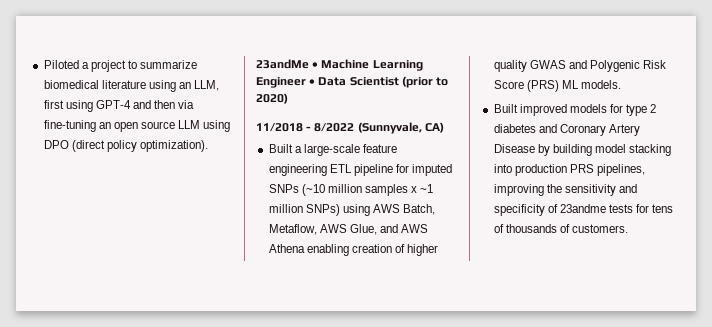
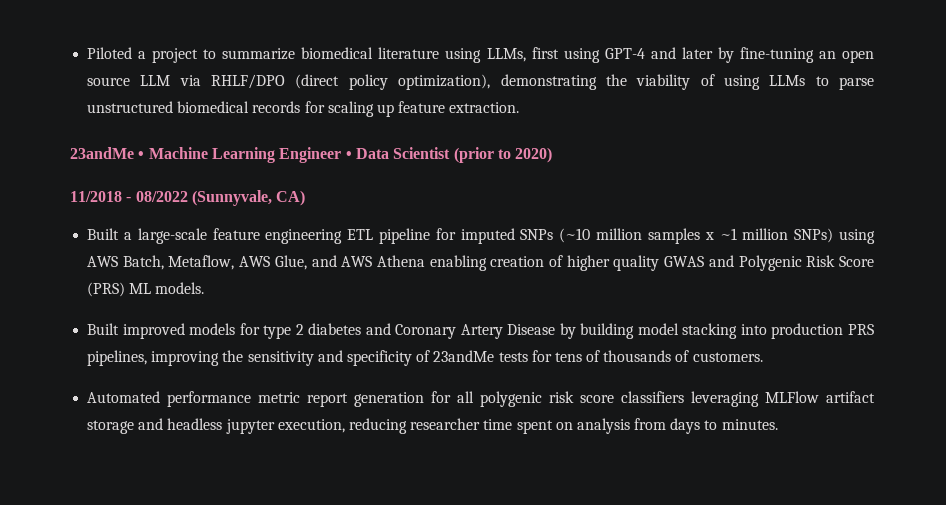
[178,80,220,91] an LLM, -> [486,48,526,62] LLMs,
[154,100,195,109] then via -> [681,47,734,63] later by
[203,120,231,132] [43,140,208,152] using DPO (direct policy optimization). -> [179,74,874,90] [87,101,520,117] via RHLF/DPO (direct policy optimization), demonstrating the viability of using LLMs to parse unstructured biomedical records for scaling up feature extraction.
[314,123,355,132] 8/2022 -> [135,191,188,202] 08/2022
[559,204,606,213] 23andme -> [433,350,495,362] 23andMe
(628, 228) none -> [87,391,876,407] [87,418,778,434] // Automated performance metric report generation for all polygenic risk score classifiers leveraging MLFlow artifact storage and headless jupyter execution, reducing researcher time spent on analysis from days to minutes.

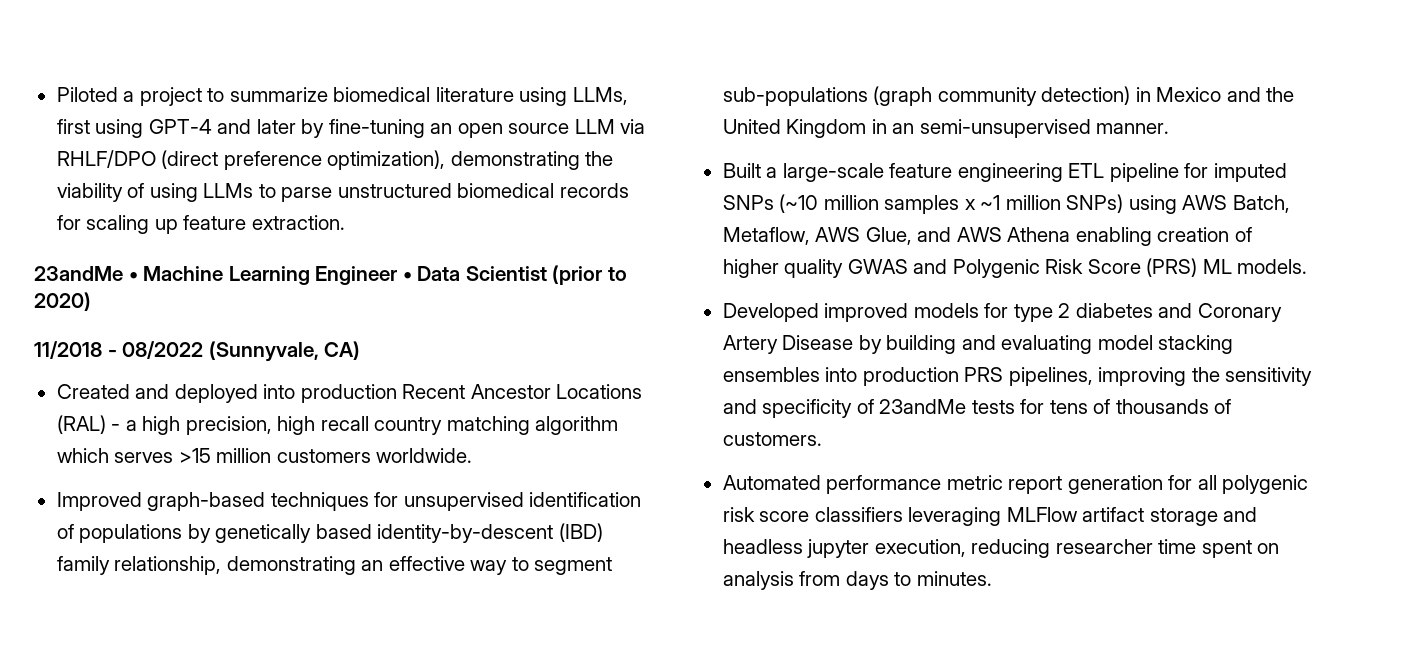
[348,74,388,90] policy -> [223,151,322,170] preference
(306, 198) none -> [56,384,643,403] [56,415,619,435] [56,448,473,463] [56,492,642,511] [56,523,603,543] [56,556,613,575] [722,86,1295,106] [722,119,1170,138] // Created and deployed into production Recent Ancestor Locations (RAL) - a high precision, high recall country matching algorithm which serves >15 million customers worldwide. // Improved graph-based techniques for unsupervised identification of populations by genetically based identity-by-descent (IBD) family relationship, demonstrating an effective way to segment sub-populations (graph community detection) in Mexico and the United Kingdom in an semi-unsupervised manner.
[87,323,120,335] Built -> [722,303,819,322] Developed
(635, 331) none -> [961,335,1093,354] and evaluating
(738, 331) none -> [722,367,820,382] ensembles

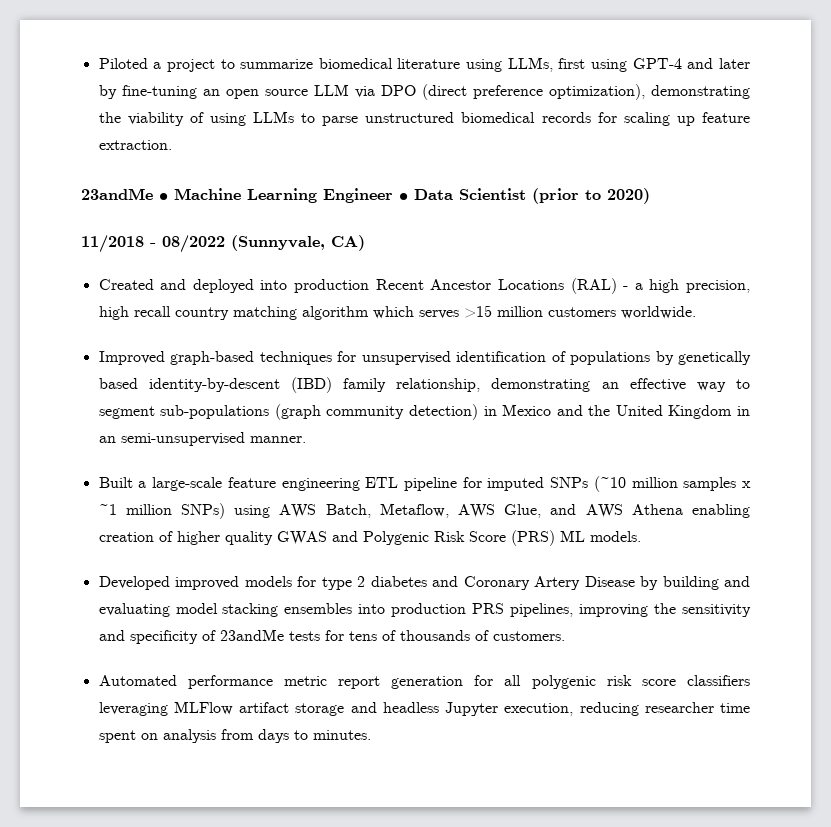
[56,150,156,168] RHLF/DPO -> [380,85,416,96] DPO
[807,539,870,558] jupyter -> [445,702,499,716] Jupyter

